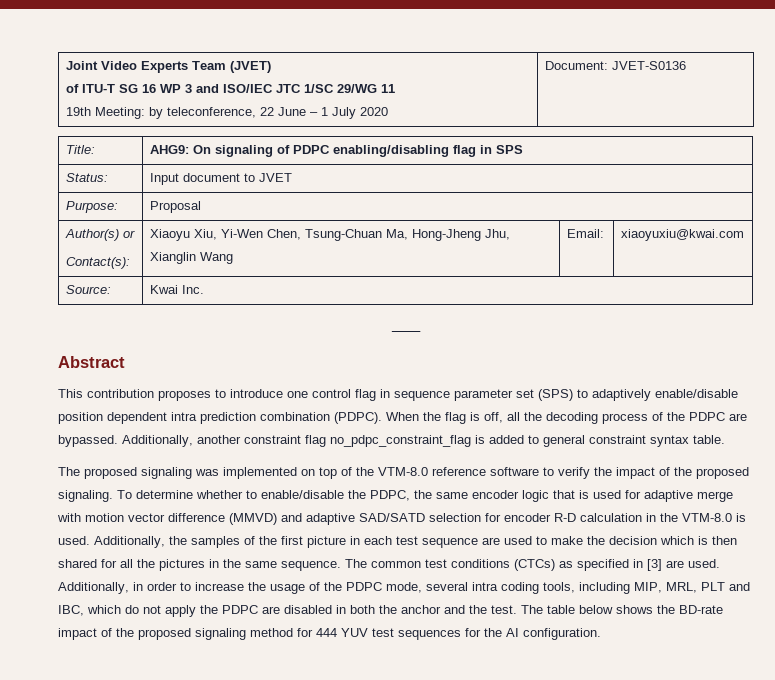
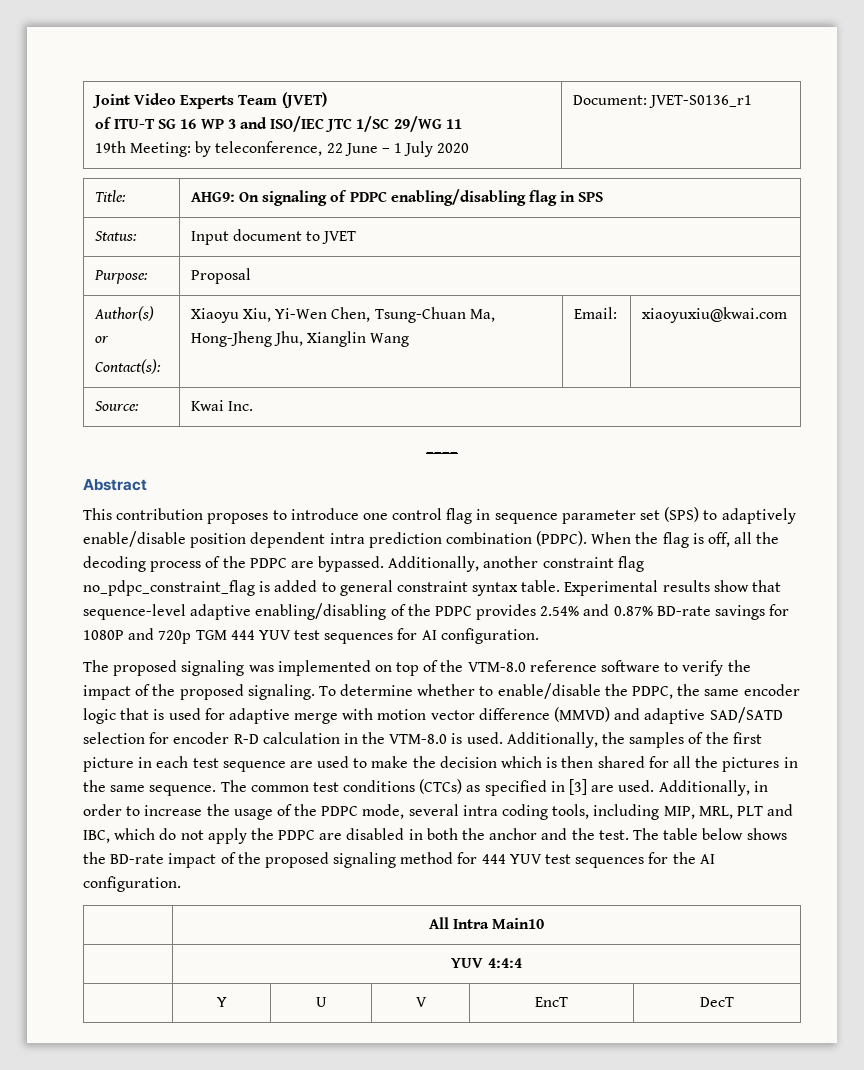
[611,61,686,70] JVET-S0136 -> [648,95,752,108] JVET-S0136_r1
(725, 439) none -> [564,580,782,596] [83,603,790,620] [83,628,539,644] Experimental results show that sequence-level adaptive enabling/disabling of the PDPC provides 2.54% and 0.87% BD-rate savings for 1080P and 720p TGM 444 YUV test sequences for AI configuration.
(601, 634) none -> [428,917,545,929] [451,958,522,968] [216,997,227,1007] [315,997,327,1007] [415,997,427,1007] [535,997,568,1007] [700,997,734,1007] // | All Intra Main10 // | YUV 4:4:4 // | Y | U | V | EncT | DecT

